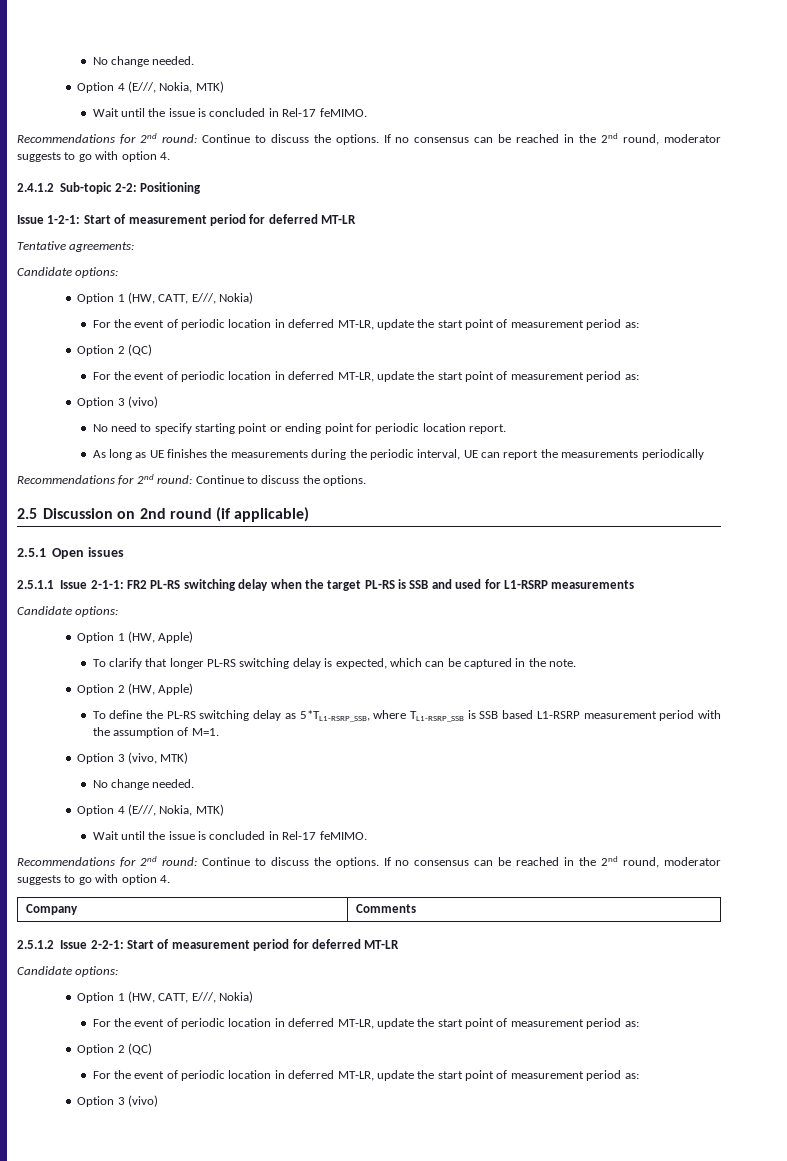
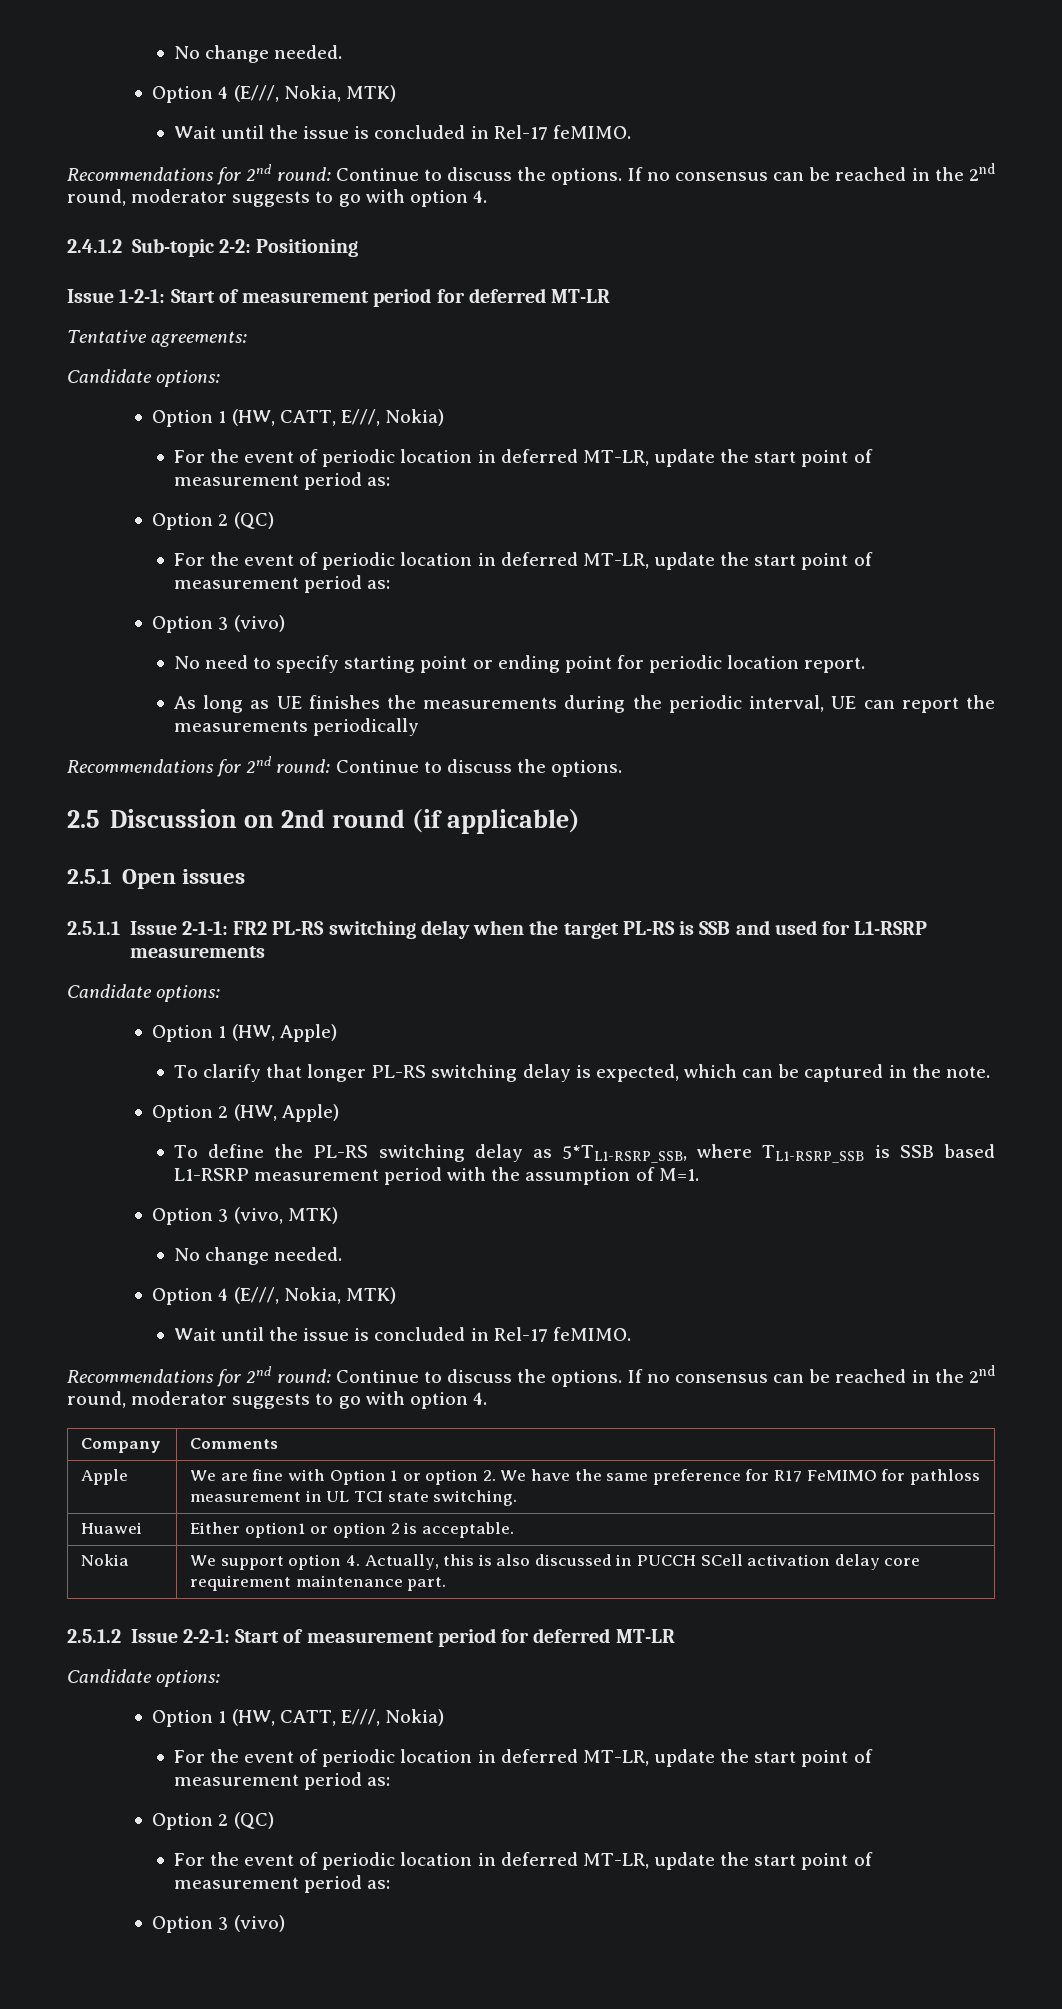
(416, 908) none -> [81,1469,129,1485] [190,1469,980,1485] [190,1490,518,1506] [81,1522,143,1534] [190,1522,514,1538] [81,1554,130,1566] [190,1554,921,1570] [190,1575,447,1591] // Apple | We are fine with Option 1 or option 2. We have the same preference for R17 FeMIMO for pathloss measurement in UL TCI state switching. // Huawei | Either option1 or option 2 is acceptable. // Nokia | We support option 4. Actually, this is also discussed in PUCCH SCell activation delay core requirement maintenance part.

